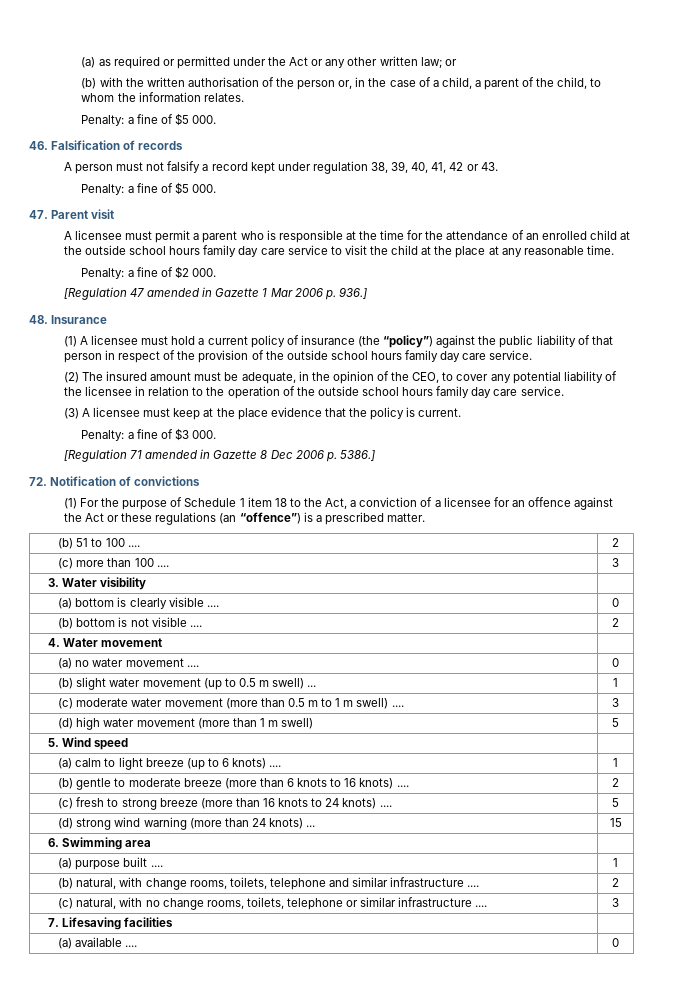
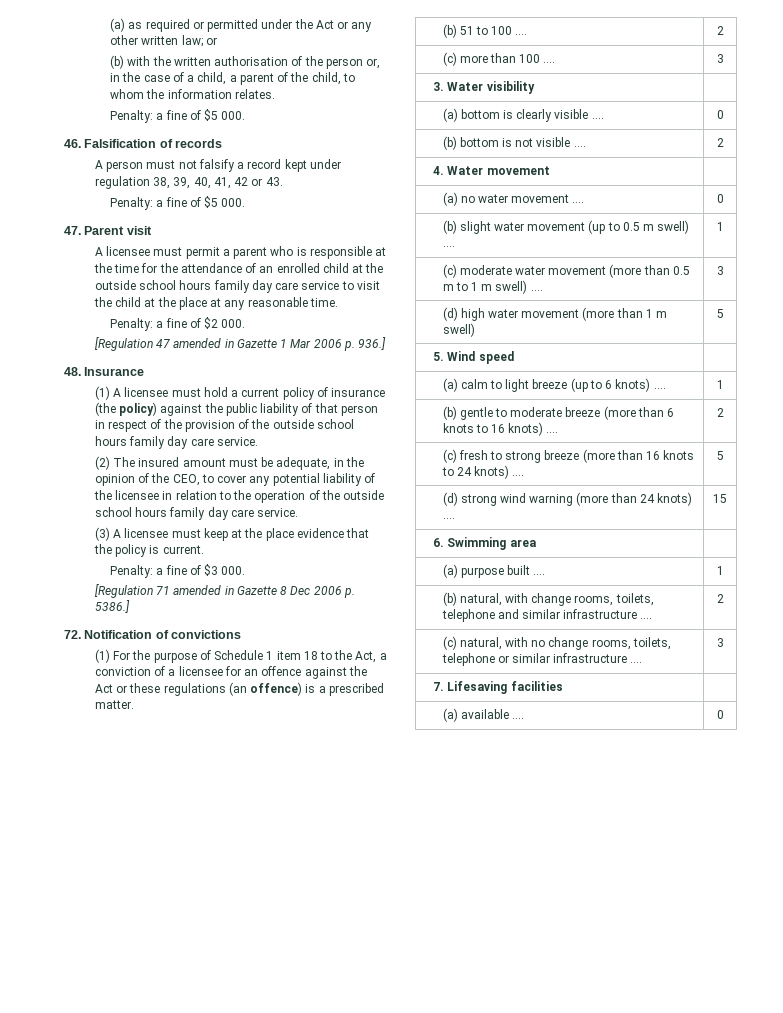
[383,335,434,348] “policy”) -> [119,402,158,416] policy)
[239,512,301,524] “offence”) -> [250,682,303,696] offence)
[307,685,317,687] ... -> [442,246,455,247] ....
[306,825,316,827] ... -> [442,518,455,519] ....

